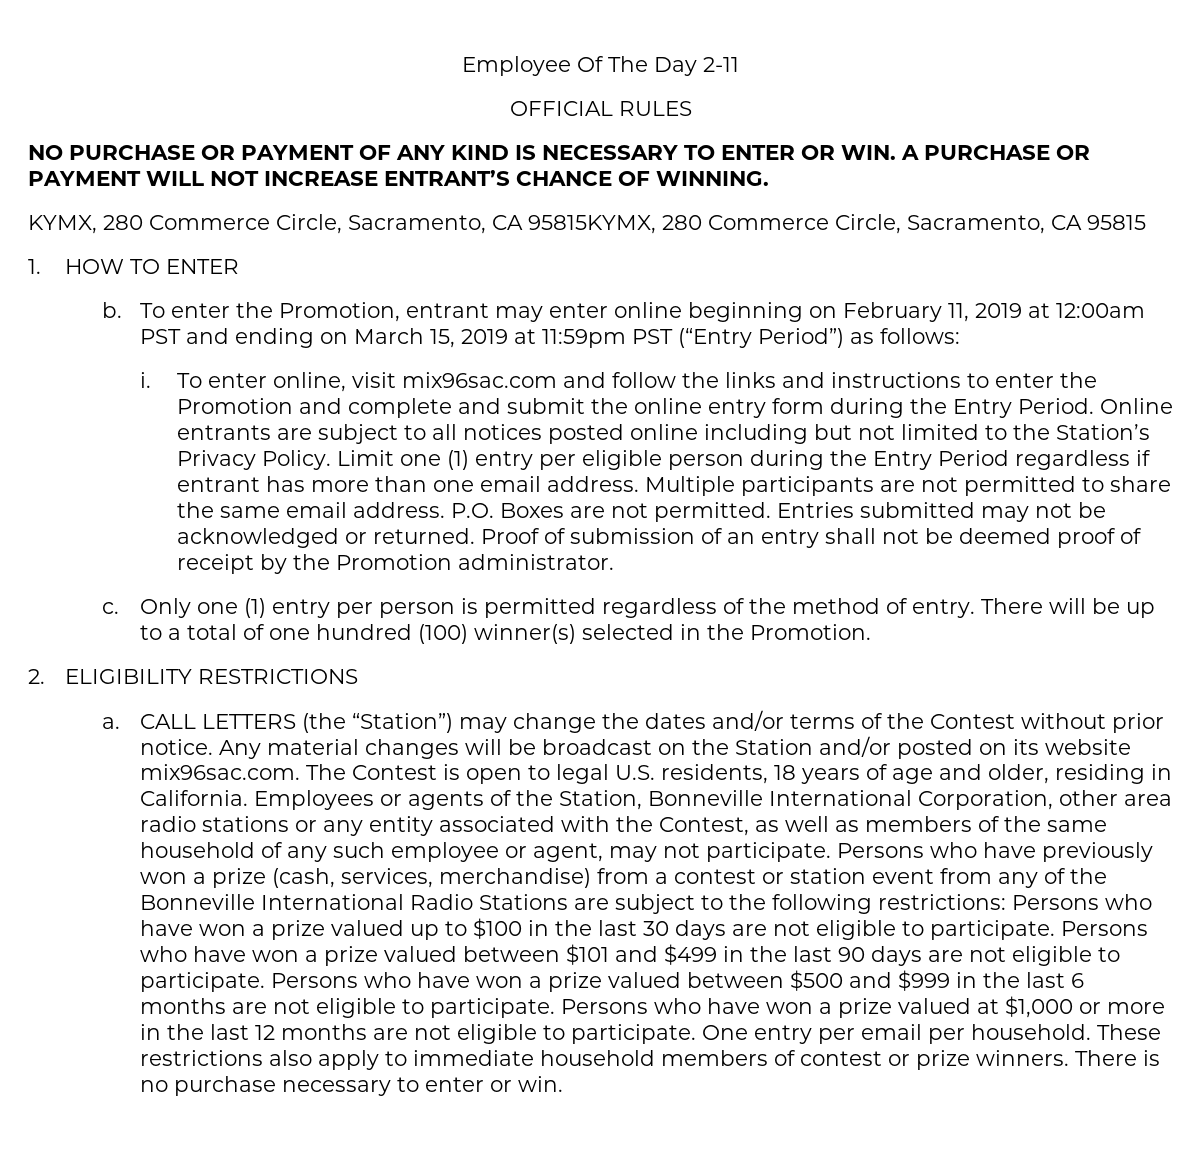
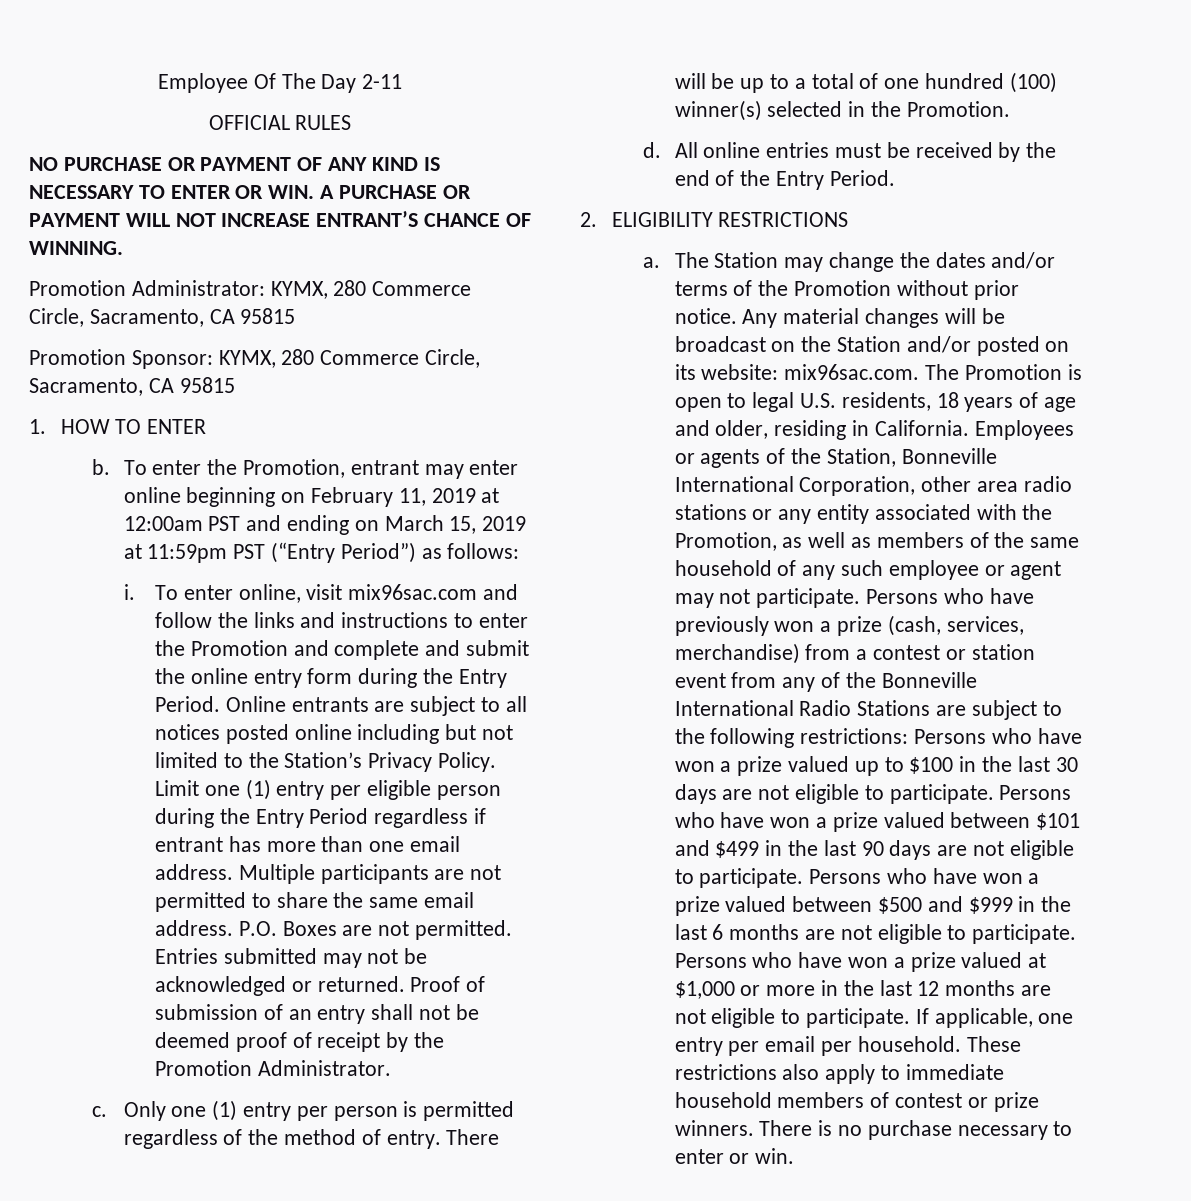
[28,214,656,234] KYMX, 280 Commerce Circle, Sacramento, CA 95815KYMX, -> [29,280,472,299] [29,308,296,327] [29,349,276,369] Promotion Administrator: KYMX, 280 Commerce Circle, Sacramento, CA 95815 // Promotion Sponsor: KYMX,
[457,554,614,570] administrator. -> [257,1060,391,1076] Administrator.
(871, 632) none -> [643,142,1057,162] [674,170,895,190] // d. All online entries must be received by the end of the Entry Period.
[139,713,453,733] CALL LETTERS (the “Station”) -> [674,252,779,268] The Station
[929,714,1015,729] Contest -> [793,280,891,296] Promotion
[1044,739,1131,755] website -> [701,364,779,380] website:
[351,765,437,780] Contest -> [964,364,1062,380] Promotion
[658,817,749,836] Contest, -> [674,532,777,551] Promotion,
[532,843,603,862] agent, -> [1010,561,1062,580] agent
[701,1025,748,1040] One -> [915,1008,1074,1028] If applicable, one

